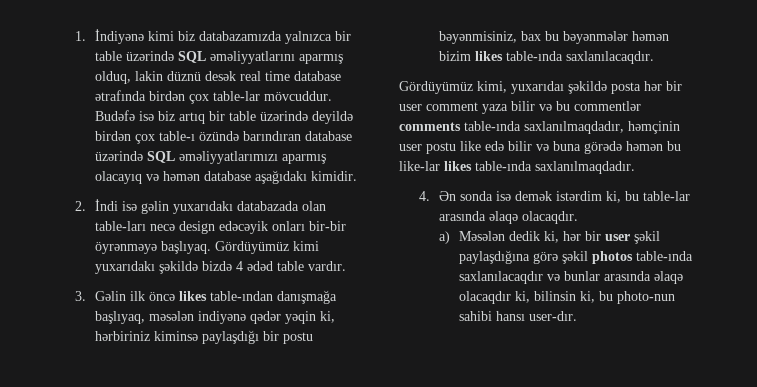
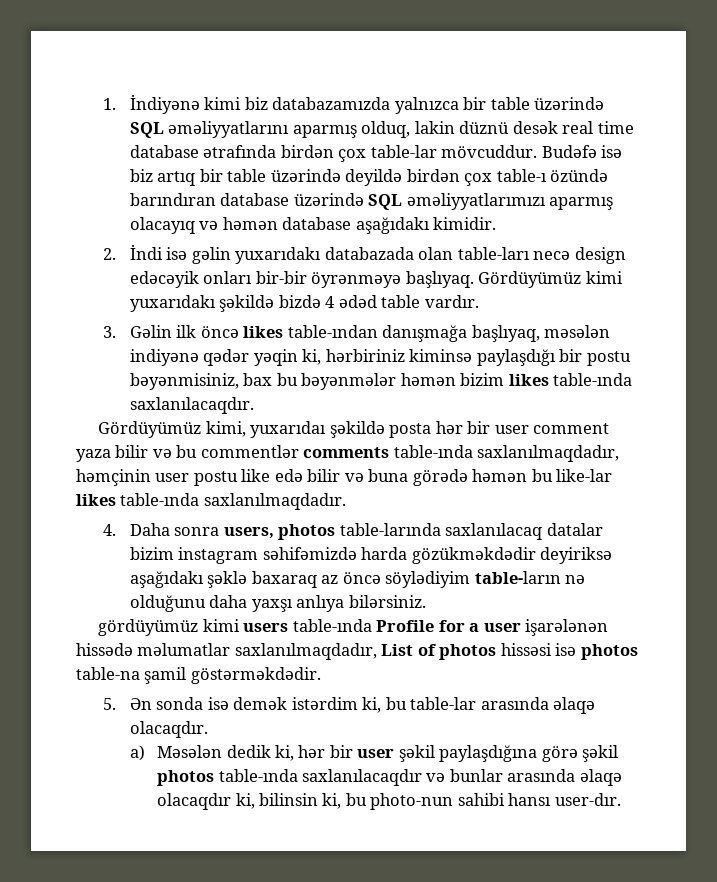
(430, 196) none -> [130,523,603,540] [130,547,613,564] [130,571,586,588] [130,595,426,612] [98,619,608,636] [76,643,638,660] [76,667,321,684] [103,698,117,710] Daha sonra users, photos table-larında saxlanılacaq datalar bizim instagram səhifəmizdə harda gözükməkdədir deyiriksə aşağıdakı şəklə baxaraq az öncə söylədiyim table-ların nə olduğunu daha yaxşı anlıya bilərsiniz. // gördüyümüz kimi users table-ında Profile for a user işarələnən hissədə məlumatlar saxlanılmaqdadır, List of photos hissəsi isə photos table-na şamil göstərməkdədir. // 5.

